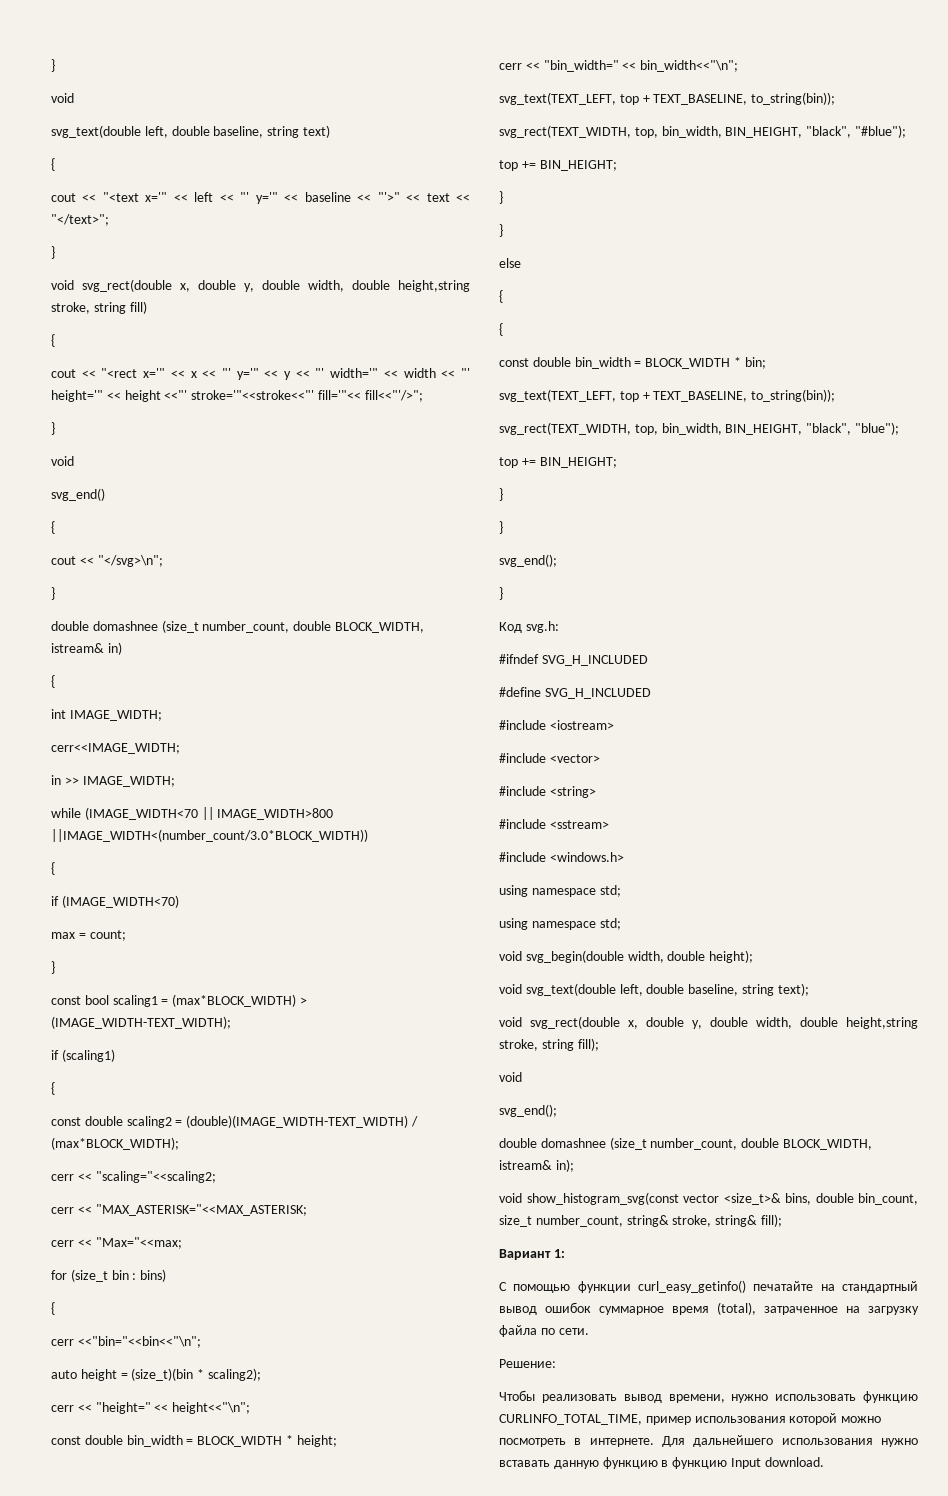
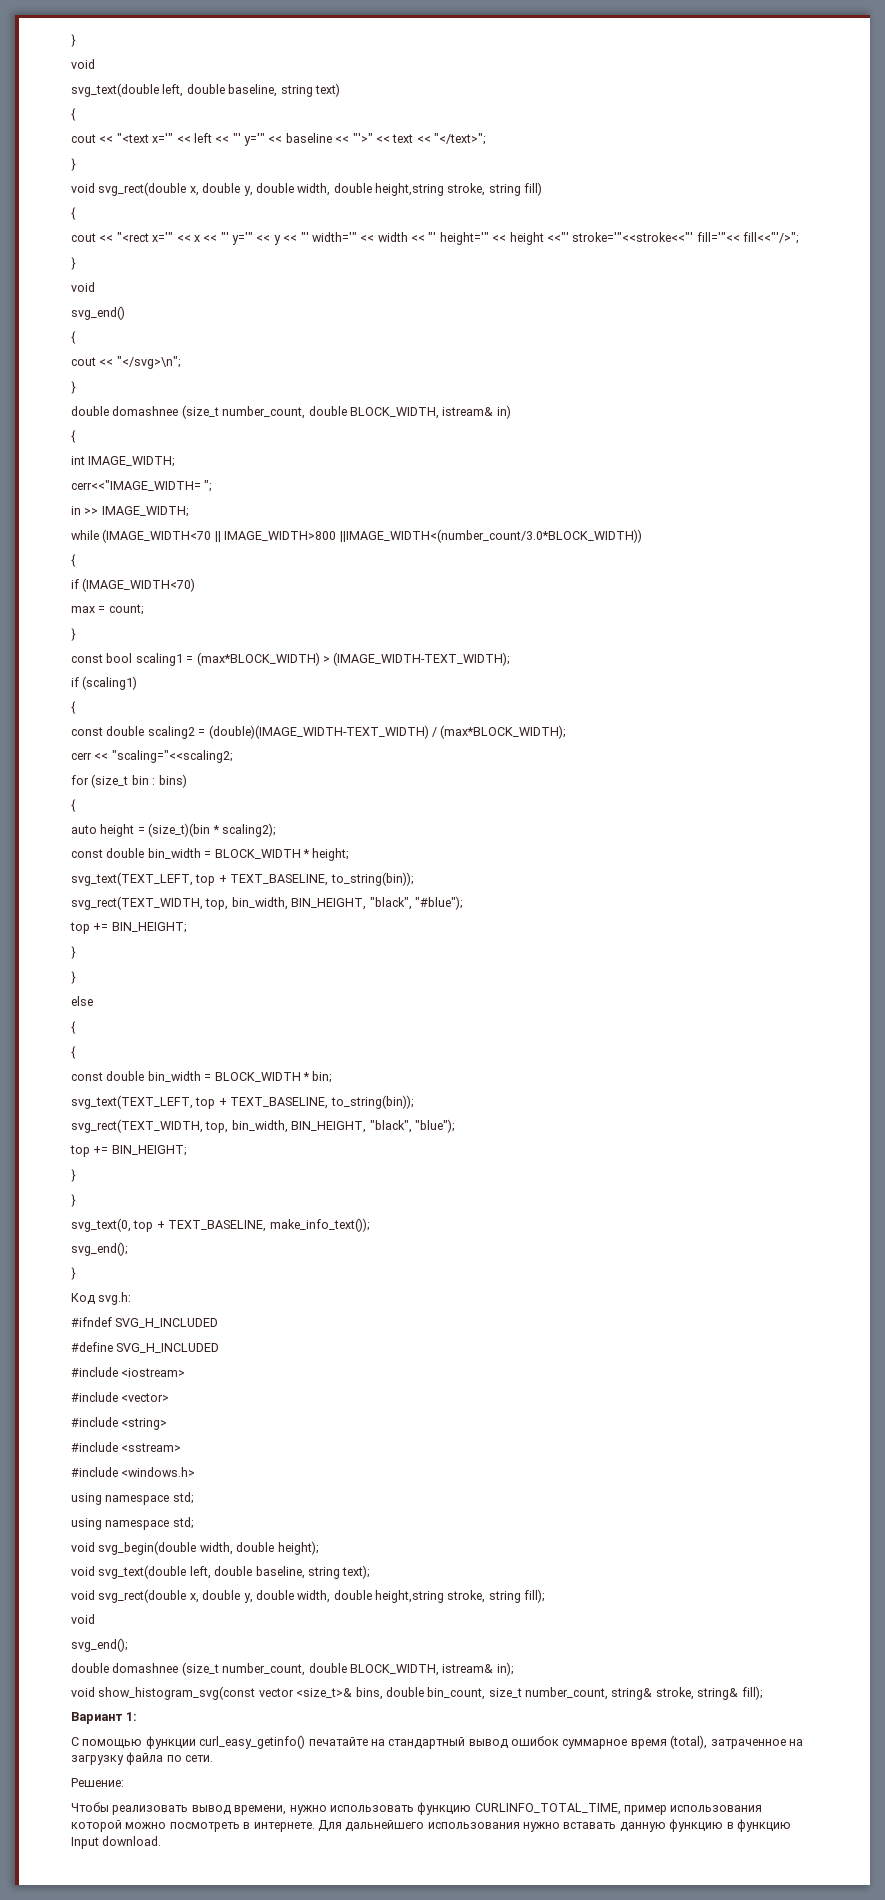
[51,743,180,754] cerr<<IMAGE_WIDTH; -> [71,480,213,492] cerr<<"IMAGE_WIDTH= ";
[51,1204,307,1216] [51,1237,182,1249] // cerr << "MAX_ASTERISK="<<MAX_ASTERISK; // cerr << "Max="<<max; -> (233, 756) none
[51,1336,201,1348] // cerr <<"bin="<<bin<<"\n"; -> (76, 805) none
[51,1402,251,1414] // cerr << "height=" << height<<"\n"; -> (276, 830) none
[499,60,739,72] // cerr << "bin_width=" << bin_width<<"\n"; -> (350, 854) none
(503, 527) none -> [71,1218,370,1232] // svg_text(0, top + TEXT_BASELINE, make_info_text());

